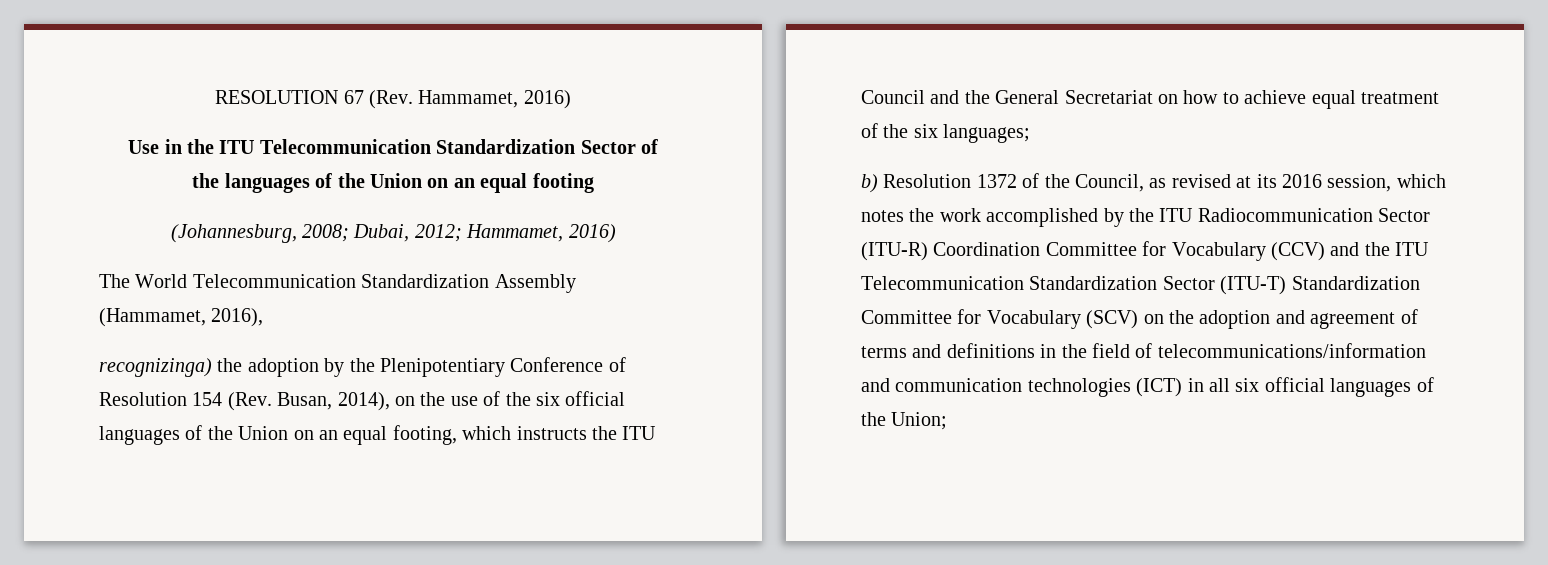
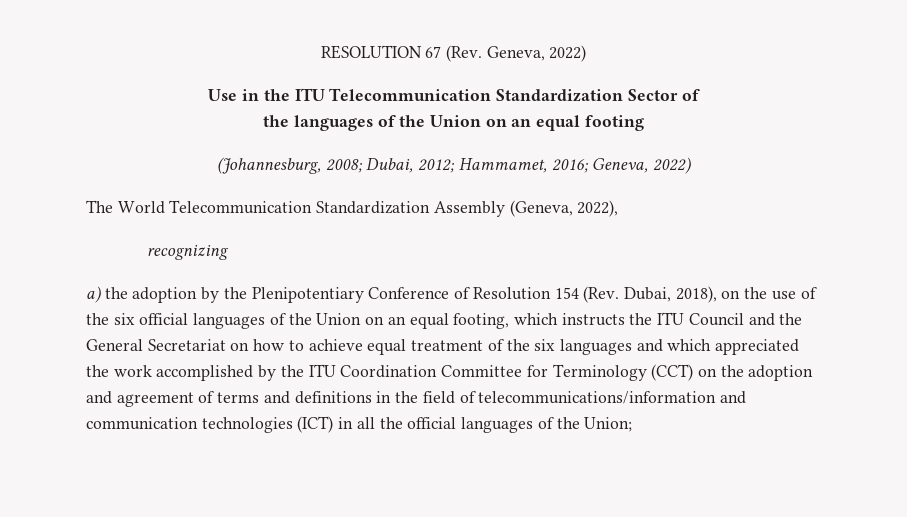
[418,90,571,109] Hammamet, 2016) -> [486,45,587,62] Geneva, 2022)
[568,224,616,243] 2016) -> [551,157,692,174] 2016; Geneva, 2022)
[99,308,264,327] [99,358,212,377] (Hammamet, 2016), // recognizinga) -> [509,200,619,217] [146,245,229,260] [86,286,101,303] (Geneva, 2022), // recognizing // a)
[277,392,390,411] Busan, 2014), -> [623,286,717,303] Dubai, 2018),
[943,124,1031,143] [861,173,1446,193] [861,210,904,222] languages; // b) Resolution 1372 of the Council, as revised at its 2016 session, which notes -> [559,339,800,355] languages and which appreciated
[1197,208,1431,222] [861,241,1430,261] [861,276,1420,295] [861,309,1139,329] Radiocommunication Sector (ITU-R) Coordination Committee for Vocabulary (CCV) and the ITU Telecommunication Standardization Sector (ITU-T) Standardization Committee for Vocabulary (SCV) -> [340,364,694,381] Coordination Committee for Terminology (CCT)
[1235,378,1260,392] six -> [379,417,403,429] the

